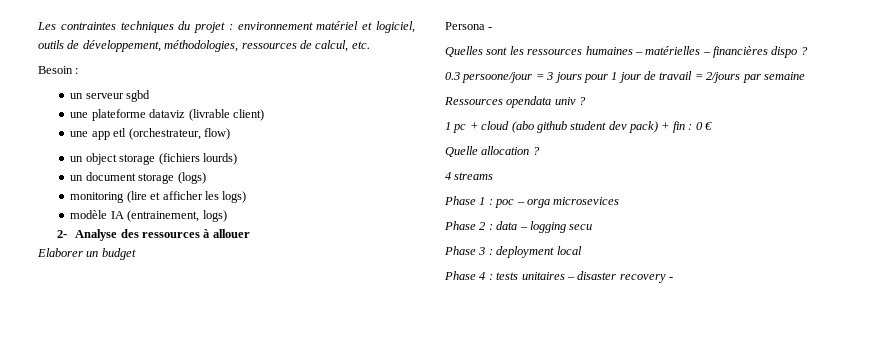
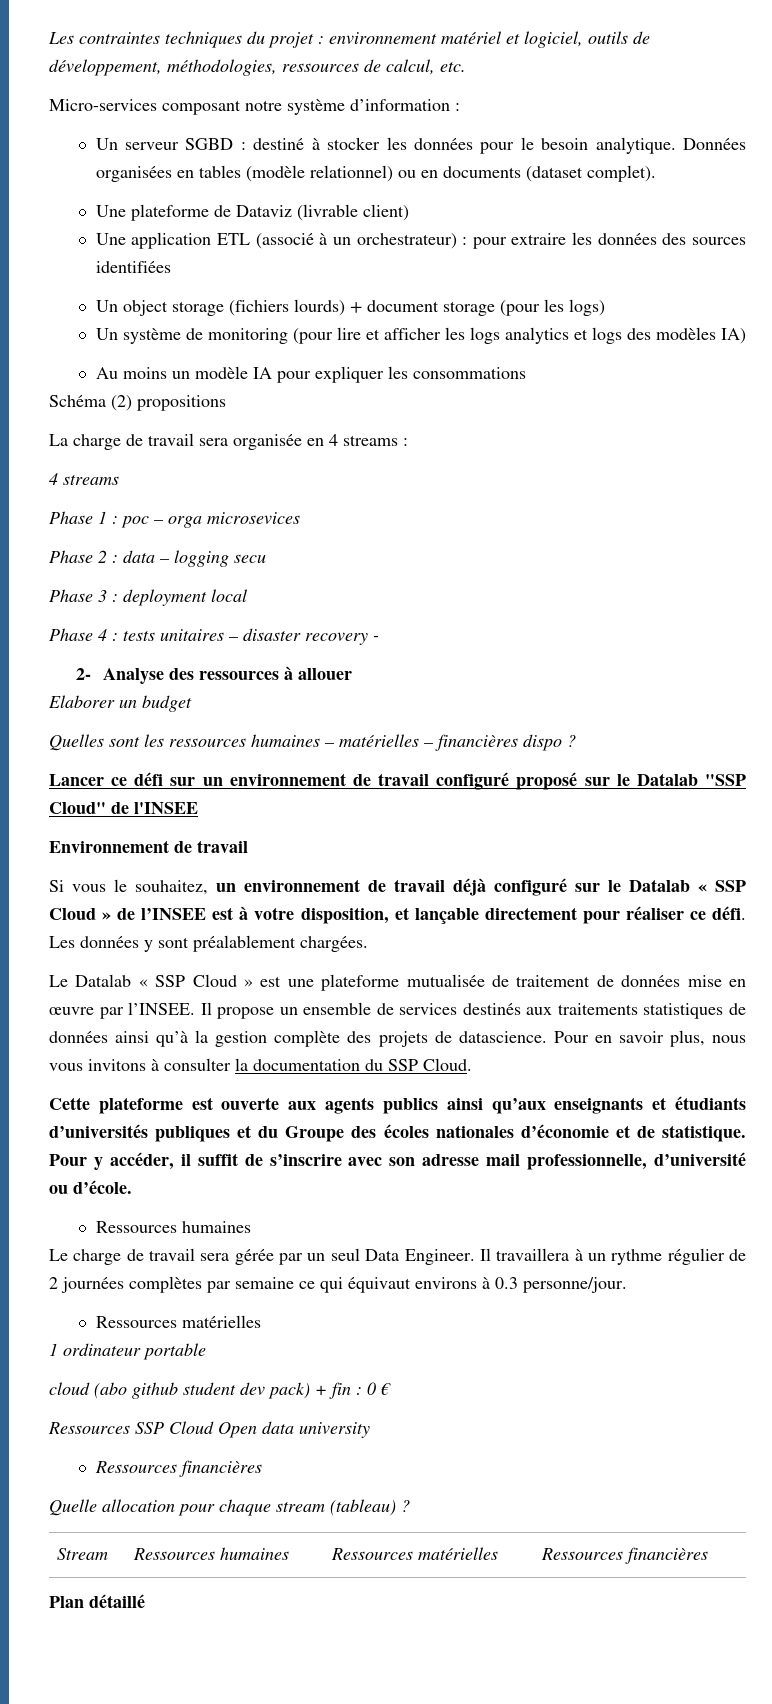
[38,66,79,74] [70,90,151,102] [70,109,264,121] [70,128,230,140] [70,156,84,162] Besoin : // un serveur sgbd // une plateforme dataviz (livrable client) // une app etl (orchestrateur, flow) // un -> [49,99,460,115] [95,137,746,154] [95,165,656,182] [95,204,409,221] [95,232,747,249] [95,261,171,273] [95,300,118,312] Micro-services composant notre système d’information : // Un serveur SGBD : destiné à stocker les données pour le besoin analytique. Données organisées en tables (modèle relationnel) ou en documents (dataset complet). // Une plateforme de Dataviz (livrable client) // Une application ETL (associé à un orchestrateur) : pour extraire les données des sources identifiées // Un
[70,175,84,181] // un -> [349,302,362,313] +
[177,172,206,184] [70,191,247,203] [70,210,227,222] [56,229,250,241] [37,248,136,260] [445,22,493,30] [445,46,808,58] [445,71,805,83] [444,96,587,108] [445,121,712,133] [445,146,540,157] (logs) // monitoring (lire et afficher les logs) // modèle IA (entrainement, logs) // 2- Analyse des ressources à allouer // Elaborer un budget // Persona - // Quelles sont les ressources humaines – matérielles – financières dispo ? // 0.3 persoone/jour = 3 jours pour 1 jour de travail = 2/jours par semaine // Ressources opendata univ ? // 1 pc + cloud (abo github student dev pack) + fin : 0 € // Quelle allocation ? -> [499,299,605,316] [95,327,746,344] [95,366,526,383] [49,395,226,411] [49,433,408,450] (pour les logs) // Un système de monitoring (pour lire et afficher les logs analytics et logs des modèles IA) // Au moins un modèle IA pour expliquer les consommations // Schéma (2) propositions // La charge de travail sera organisée en 4 streams :
(673, 278) none -> [75,666,352,684] [48,695,192,712] [49,734,576,751] [49,772,747,790] [49,802,198,814] [49,840,248,853] [49,878,746,896] [49,906,746,924] [49,935,368,952] [49,974,746,991] [49,1002,747,1019] [49,1030,746,1047] [49,1058,472,1071] [49,1096,746,1114] [49,1124,746,1142] [49,1152,747,1170] [49,1180,132,1194] [95,1221,251,1233] [49,1248,747,1265] [49,1276,627,1293] [95,1315,261,1328] [49,1343,206,1360] [49,1382,391,1399] [48,1421,370,1438] [94,1460,262,1477] [49,1499,410,1516] [57,1548,109,1560] [133,1547,290,1560] [331,1547,499,1560] [541,1547,709,1564] [49,1594,145,1608] // 2- Analyse des ressources à allouer // Elaborer un budget // Quelles sont les ressources humaines – matérielles – financières dispo ? // Lancer ce défi sur un environnement de travail configuré proposé sur le Datalab "SSP Cloud" de l'INSEE // Environnement de travail // Si vous le souhaitez, un environnement de travail déjà configuré sur le Datalab « SSP Cloud » de l’INSEE est à votre disposition, et lançable directement pour réaliser ce défi. Les données y sont préalablement chargées. // Le Datalab « SSP Cloud » est une plateforme mutualisée de traitement de données mise en œuvre par l’INSEE. Il propose un ensemble de services destinés aux traitements statistiques de données ainsi qu’à la gestion complète des projets de datascience. Pour en savoir plus, nous vous invitons à consulter la documentation du SSP Cloud. // Cette plateforme est ouverte aux agents publics ainsi qu’aux enseignants et étudiants d’universités publiques et du Groupe des écoles nationales d’économie et de statistique. Pour y accéder, il suffit de s’inscrire avec son adresse mail professionnelle, d’université ou d’école. // Ressources humaines // Le charge de travail sera gérée par un seul Data Engineer. Il travaillera à un rythme régulier de 2 journées complètes par semaine ce qui équivaut environs à 0.3 personne/jour. // Ressources matérielles // 1 ordinateur portable // cloud (abo github student dev pack) + fin : 0 € // Ressources SSP Cloud Open data university // Ressources financières // Quelle allocation pour chaque stream (tableau) ? // Stream | Ressources humaines | Ressources matérielles | Ressources financières // Plan détaillé

